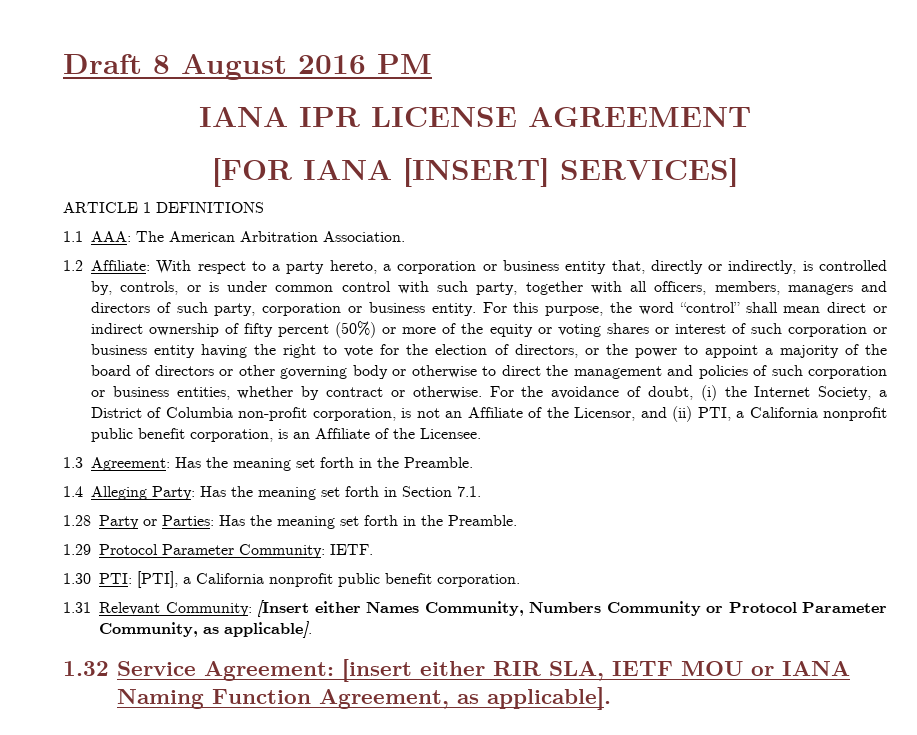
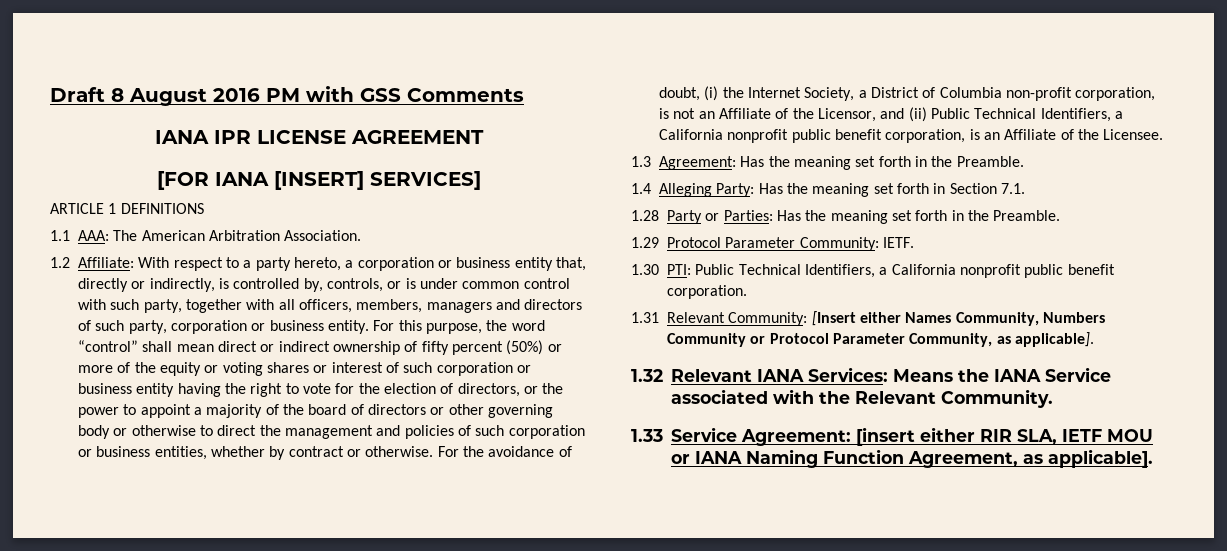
(432, 64) none -> [306,86,524,102] with GSS Comments
[697,407,731,421] PTI, -> [930,108,1111,122] Public Technical Identifiers,
[137,571,178,588] [PTI], -> [695,264,875,278] Public Technical Identifiers,
(109, 668) none -> [671,367,1111,382] [671,389,1053,408] [631,429,663,442] Relevant IANA Services: Means the IANA Service associated with the Relevant Community. // 1.33

